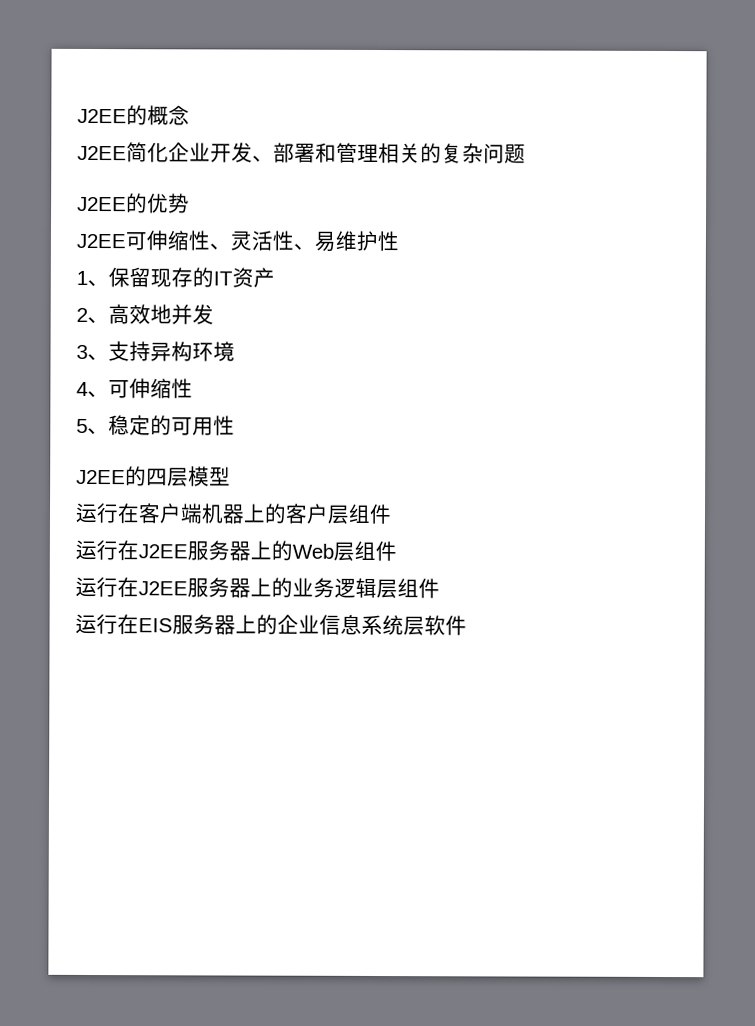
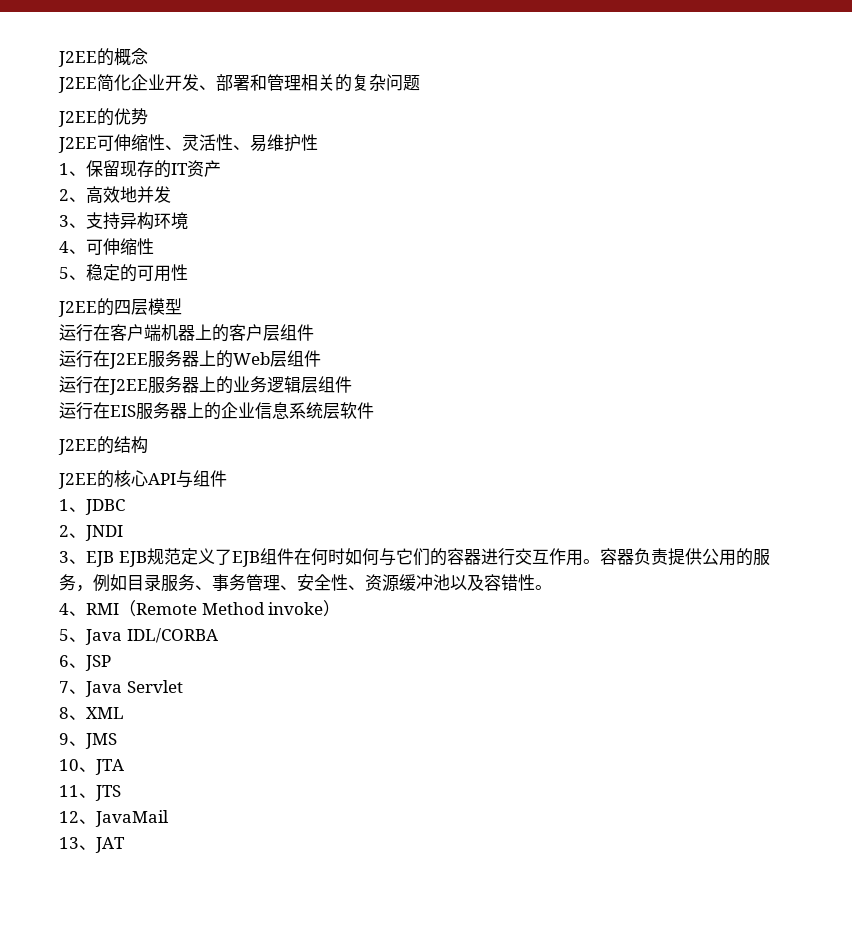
(467, 625) none -> [58,436,148,455] [58,470,227,489] [59,499,125,515] [59,525,123,541] [59,548,770,567] [59,574,552,592] [59,600,341,617] [59,628,218,645] [59,655,111,671] [59,680,183,697] [59,707,124,720] [59,733,117,749] [59,759,124,775] [59,785,121,801] [59,810,169,827] [59,837,125,853] // J2EE的结构 // J2EE的核心API与组件 // 1、JDBC // 2、JNDI // 3、EJB EJB规范定义了EJB组件在何时如何与它们的容器进行交互作用。容器负责提供公用的服务，例如目录服务、事务管理、安全性、资源缓冲池以及容错性。 // 4、RMI（Remote Method invoke） // 5、Java IDL/CORBA // 6、JSP // 7、Java Servlet // 8、XML // 9、JMS // 10、JTA // 11、JTS // 12、JavaMail // 13、JAT

